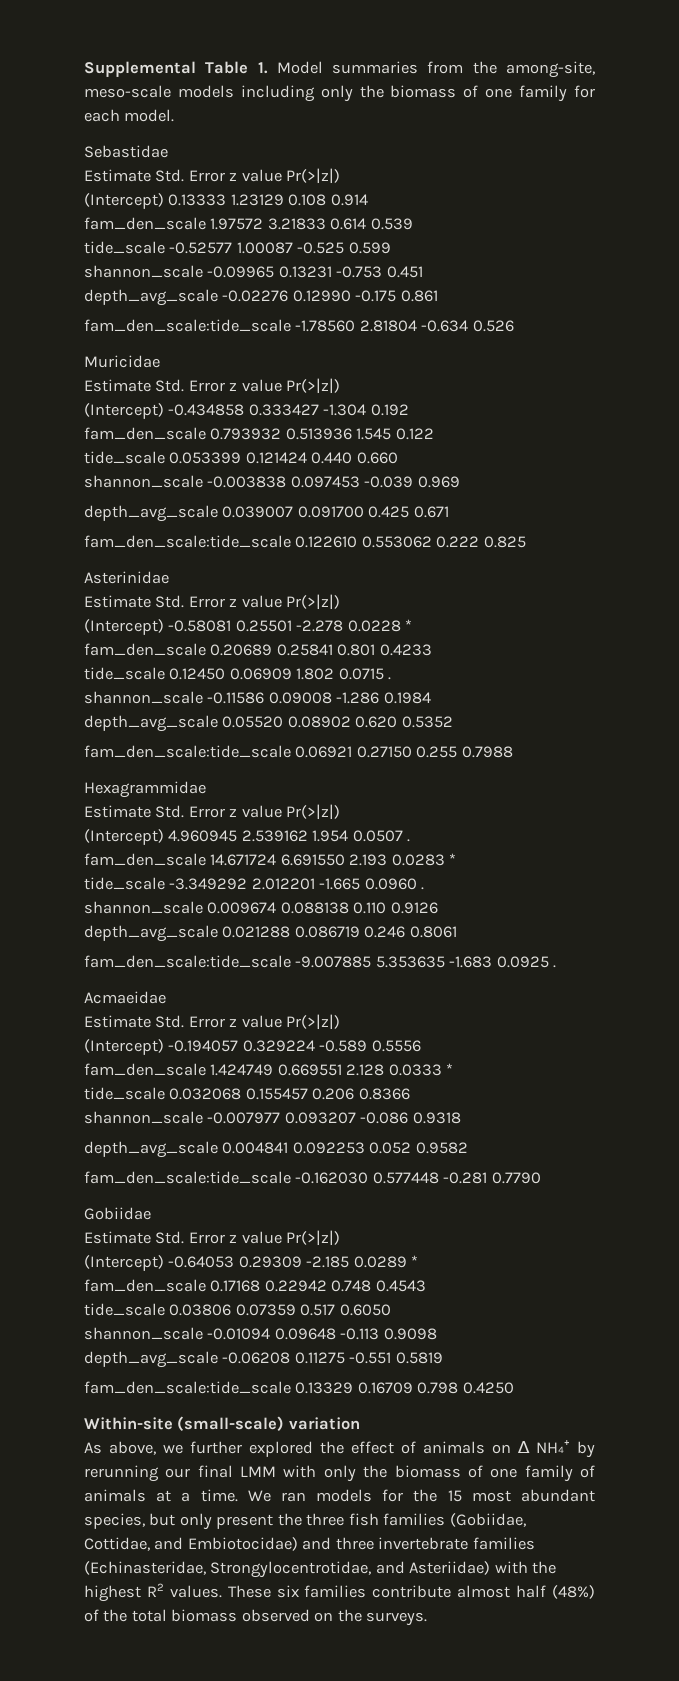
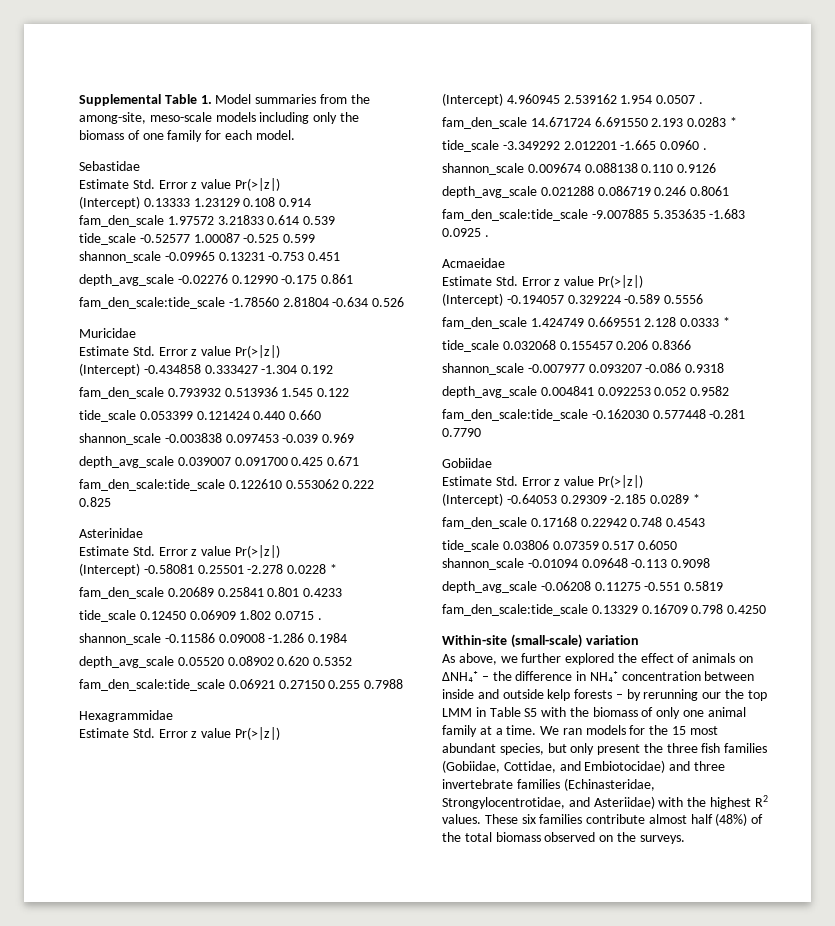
[517,1440,595,1458] [84,1465,596,1482] [84,1489,146,1502] ∆ NH₄⁺ by rerunning our final LMM with only the biomass of one family of animals -> [442,671,755,682] [442,689,767,701] [442,707,746,719] [442,725,477,737] ∆NH₄⁺ – the difference in NH₄⁺ concentration between inside and outside kelp forests – by rerunning our the top LMM in Table S5 with the biomass of only one animal family

